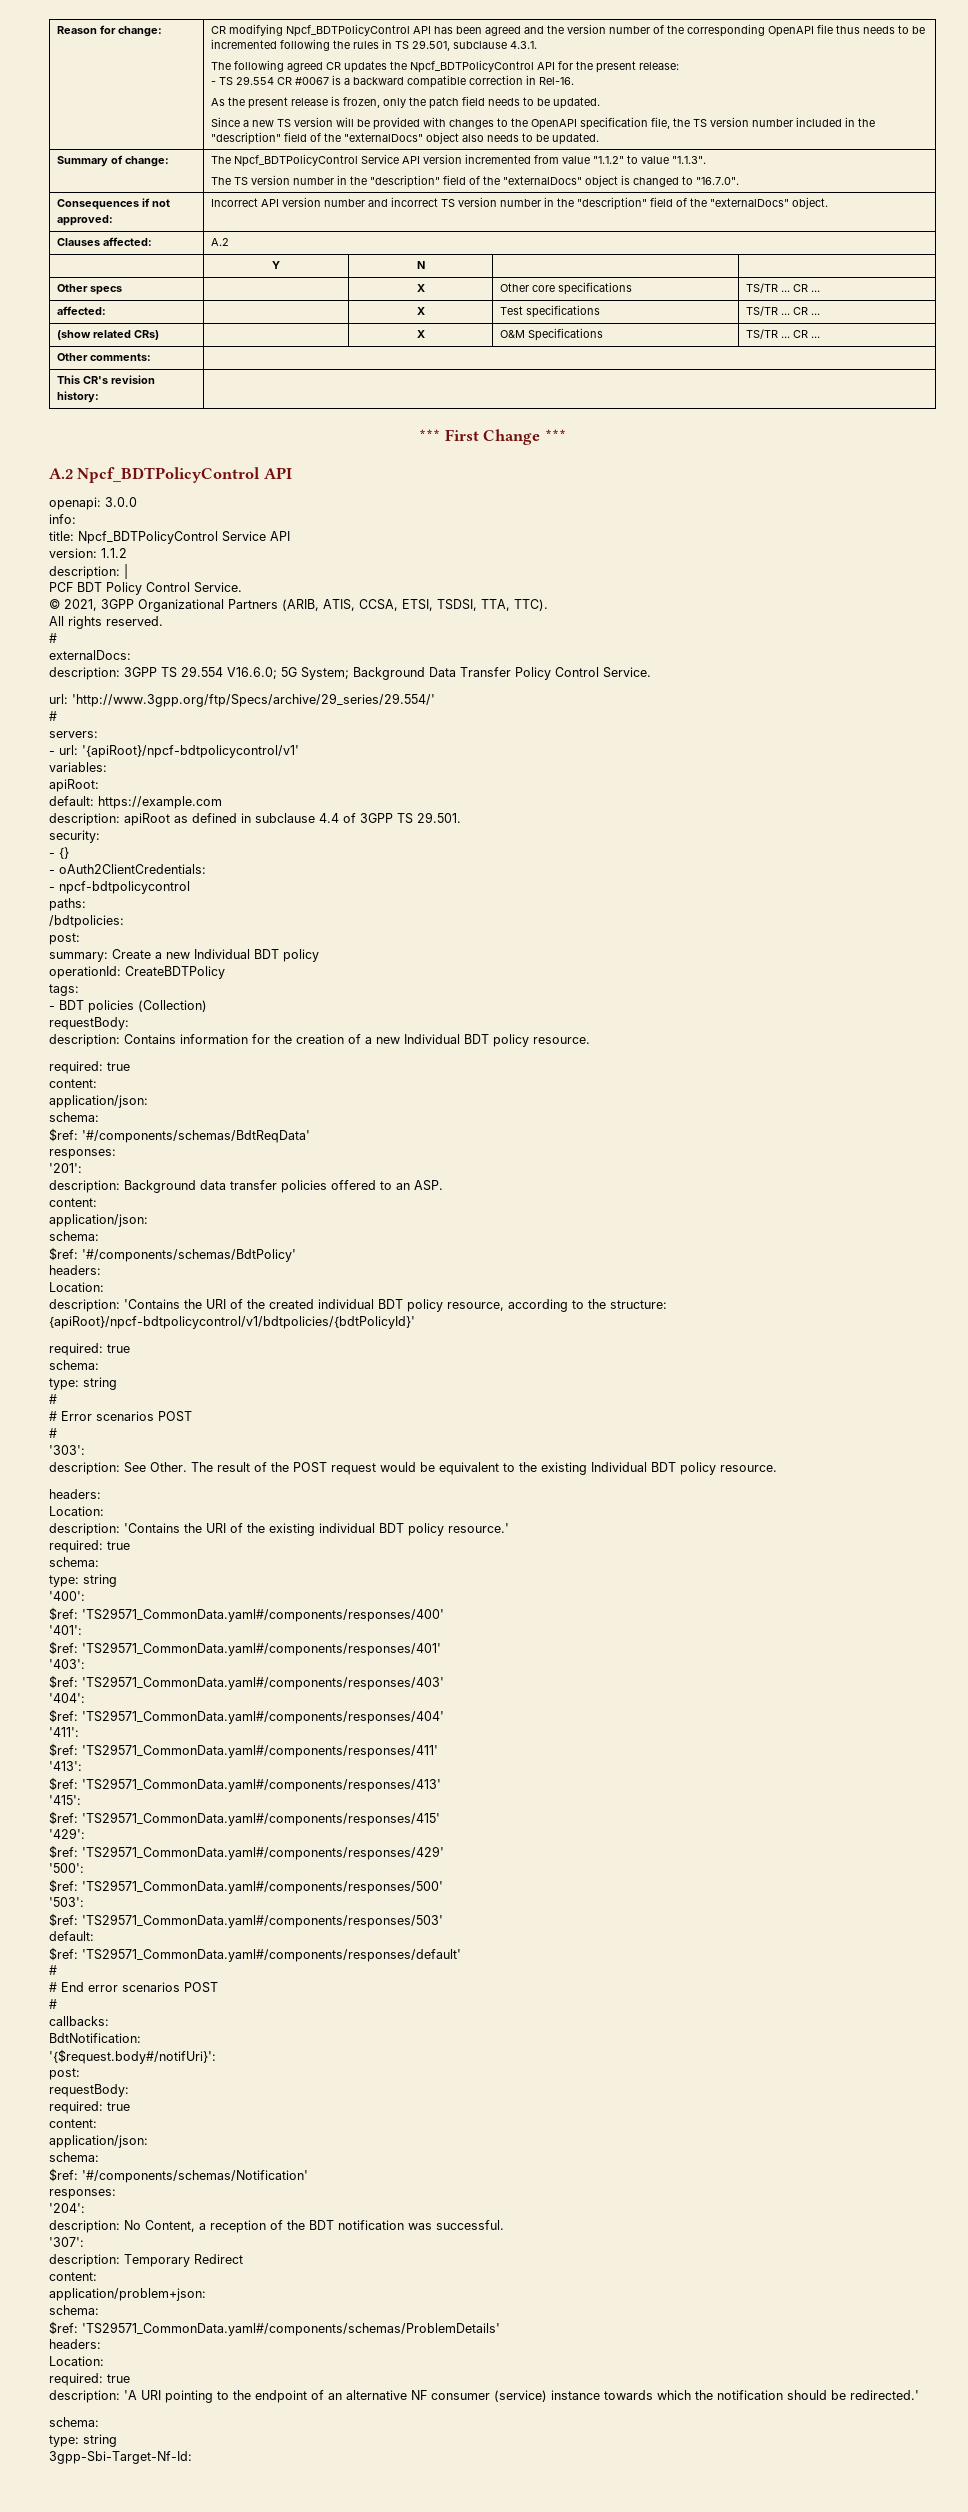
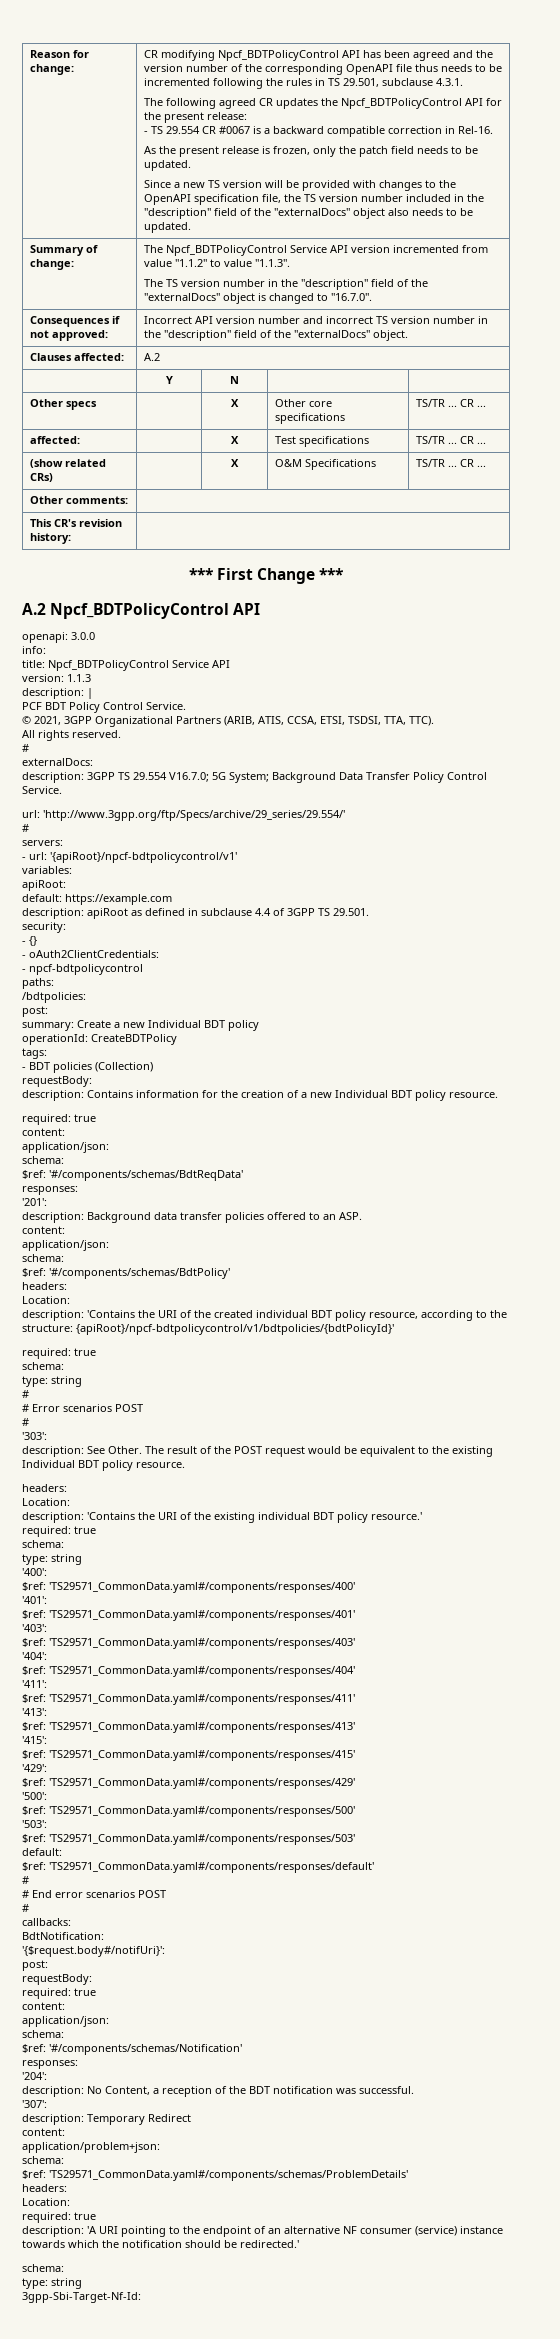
[101,548,127,558] 1.1.2 -> [67,674,91,682] 1.1.3
[227,667,277,679] V16.6.0; -> [169,772,209,782] V16.7.0;

